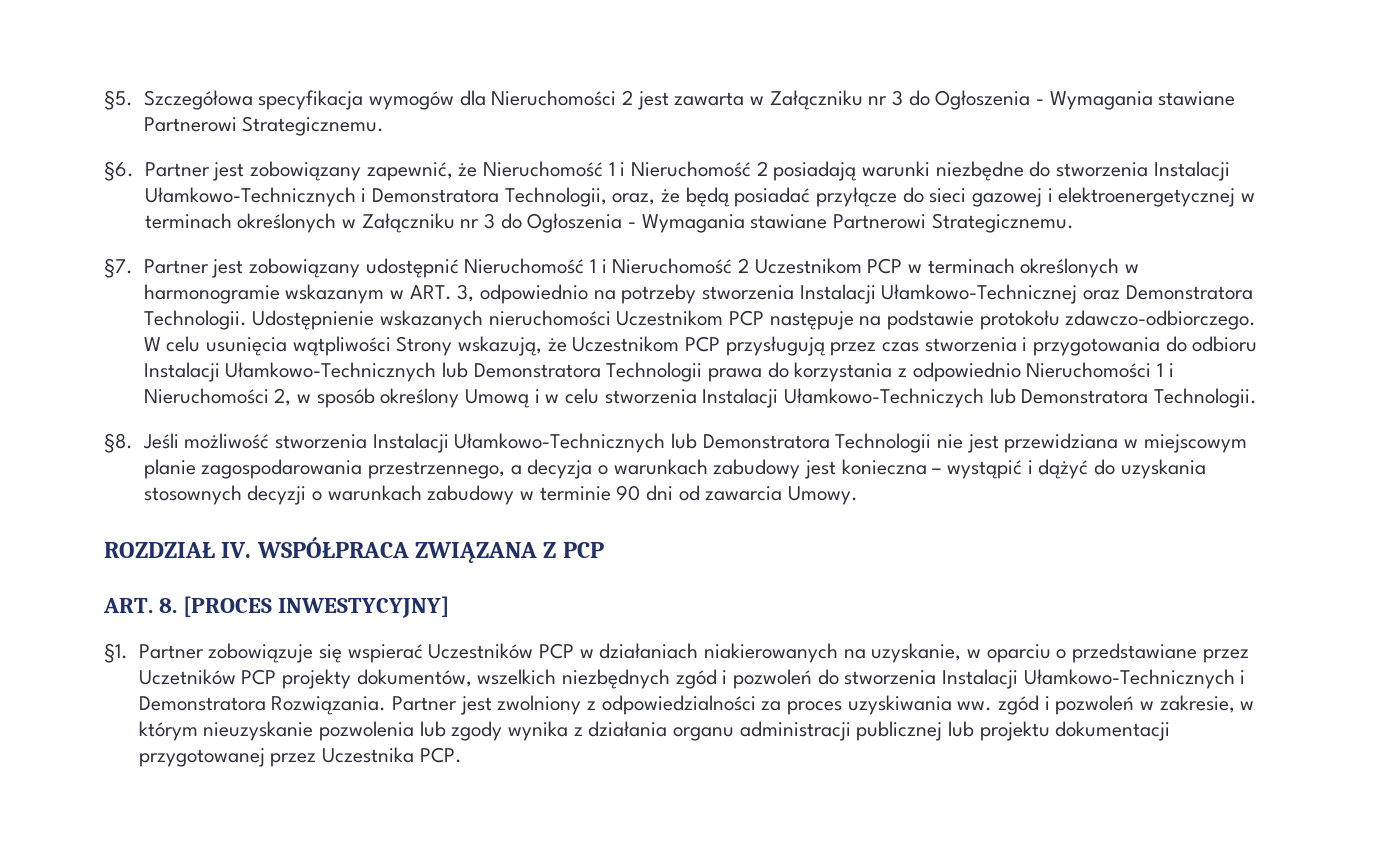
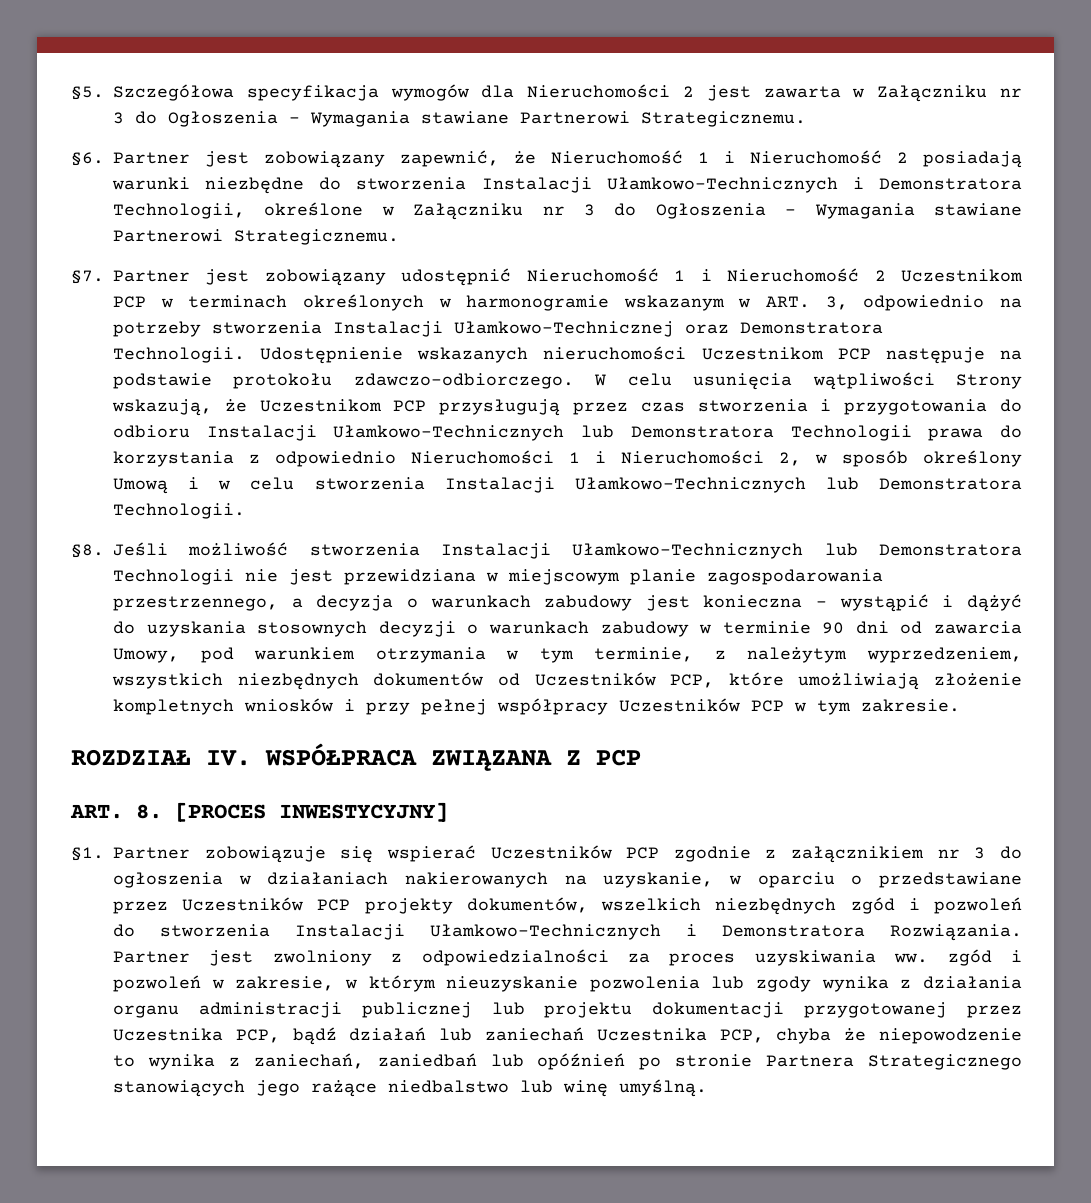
[612,187,1255,207] [144,213,337,233] oraz, że będą posiadać przyłącze do sieci gazowej i elektroenergetycznej w terminach określonych -> [264,202,364,216] określone
[783,388,984,408] Ułamkowo-Techniczych -> [574,477,806,493] Ułamkowo-Technicznych
[787,486,858,505] Umowy. -> [113,647,1022,663] [112,672,1022,690] [113,698,960,715] Umowy, pod warunkiem otrzymania w tym terminie, z należytym wyprzedzeniem, wszystkich niezbędnych dokumentów od Uczestników PCP, które umożliwiają złożenie kompletnych wniosków i przy pełnej współpracy Uczestników PCP w tym zakresie.
(574, 651) none -> [673,846,1022,863] [113,872,223,888] zgodnie z załącznikiem nr 3 do ogłoszenia
[703,643,838,663] niakierowanych -> [405,872,548,888] nakierowanych
[138,669,236,685] Uczetników -> [182,897,304,911] Uczestników
[419,747,462,763] PCP. -> [235,1027,1022,1045] [113,1053,1022,1070] [113,1079,707,1097] PCP, bądź działań lub zaniechań Uczestnika PCP, chyba że niepowodzenie to wynika z zaniechań, zaniedbań lub opóźnień po stronie Partnera Strategicznego stanowiących jego rażące niedbalstwo lub winę umyślną.

